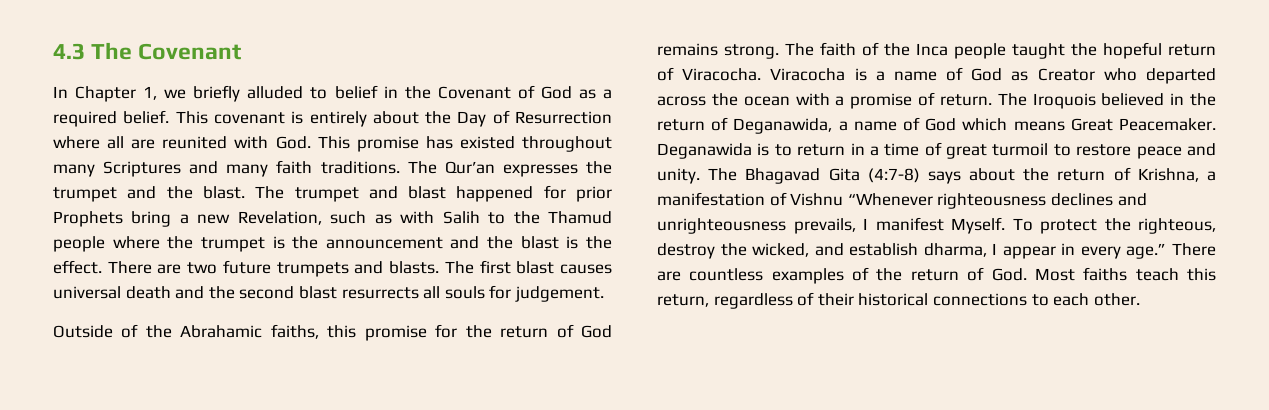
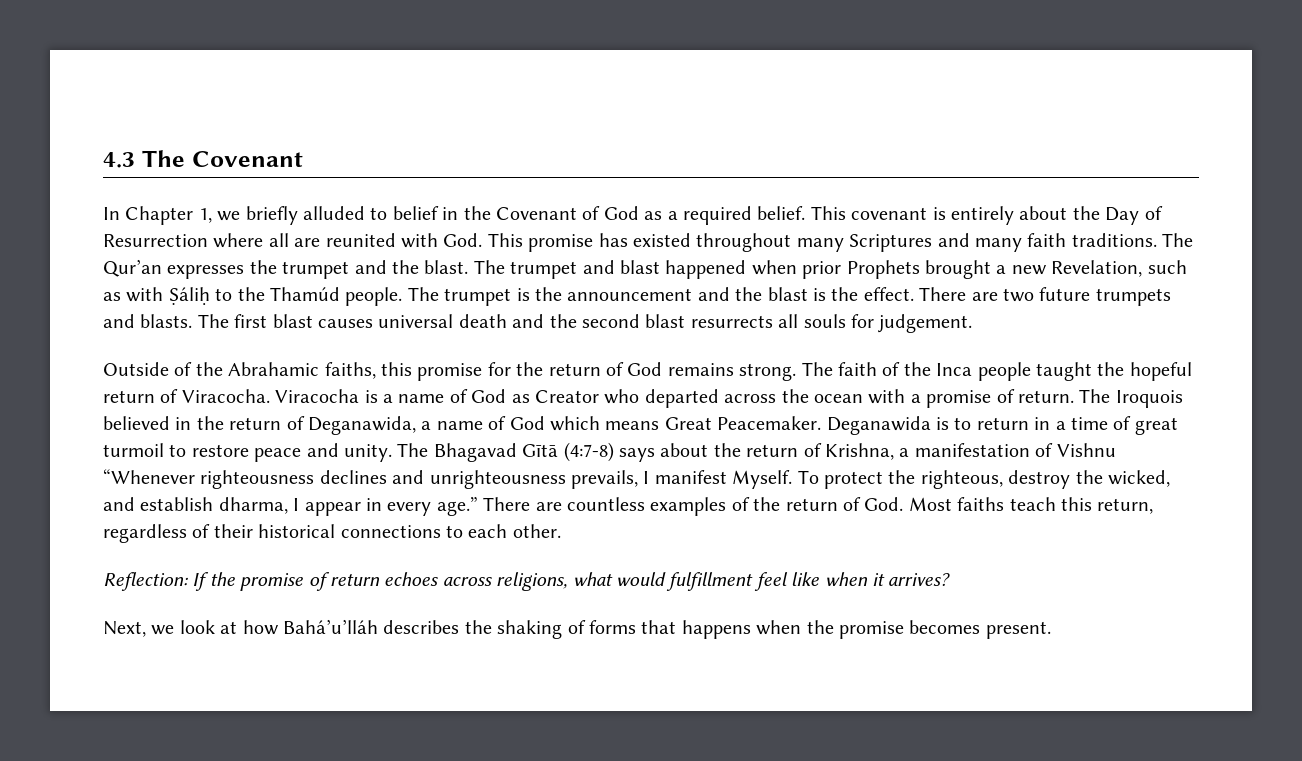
[543,185,566,199] for -> [751,260,797,275] when
[131,211,172,227] bring -> [924,260,991,279] brought
[442,211,480,224] Salih -> [168,287,210,306] Ṣáliḥ
[547,211,612,224] [53,236,194,252] Thamud people where the -> [270,287,439,306] Thamúd people. The
[828,168,860,181] Gita -> [522,444,559,457] Gītā
(1140, 299) none -> [103,572,951,591] [103,619,1051,639] // Reflection: If the promise of return echoes across religions, what would fulfillment feel like when it arrives? // Next, we look at how Bahá’u’lláh describes the shaking of forms that happens when the promise becomes present.

